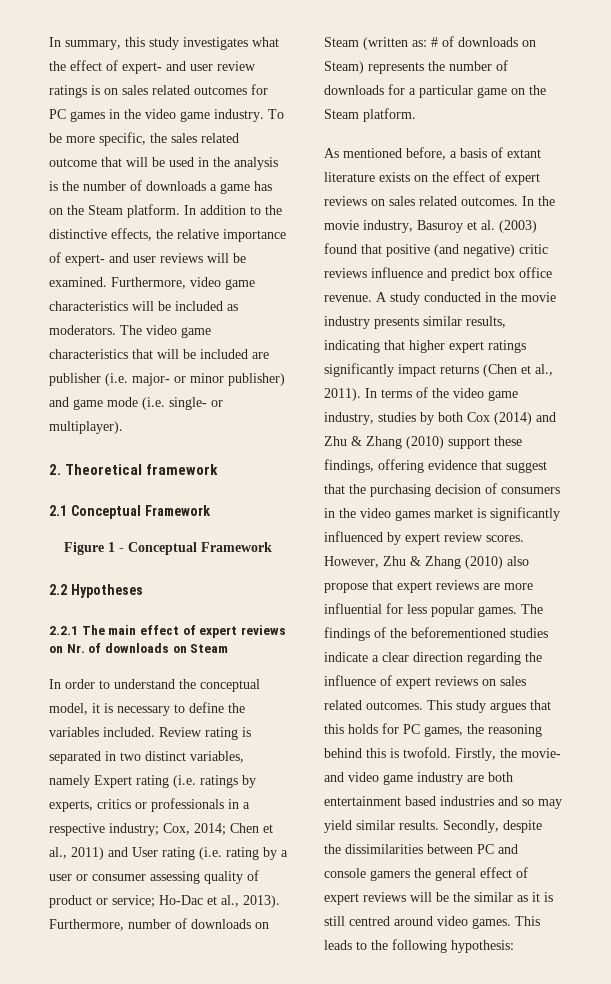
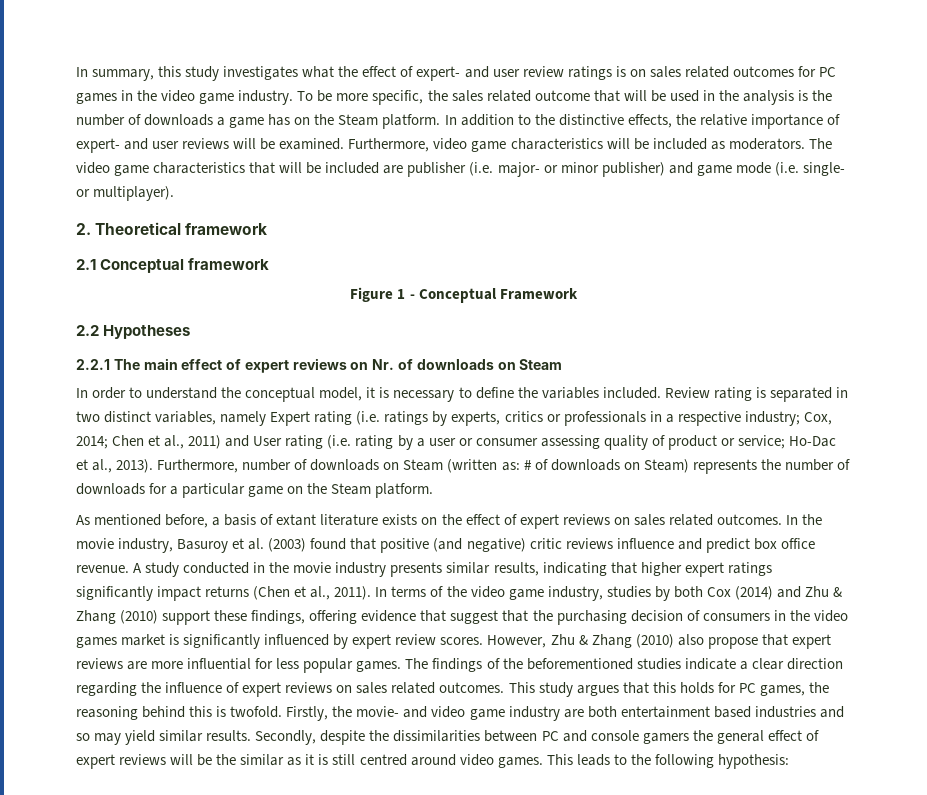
[144,505,211,516] Framework -> [188,258,270,270] framework

